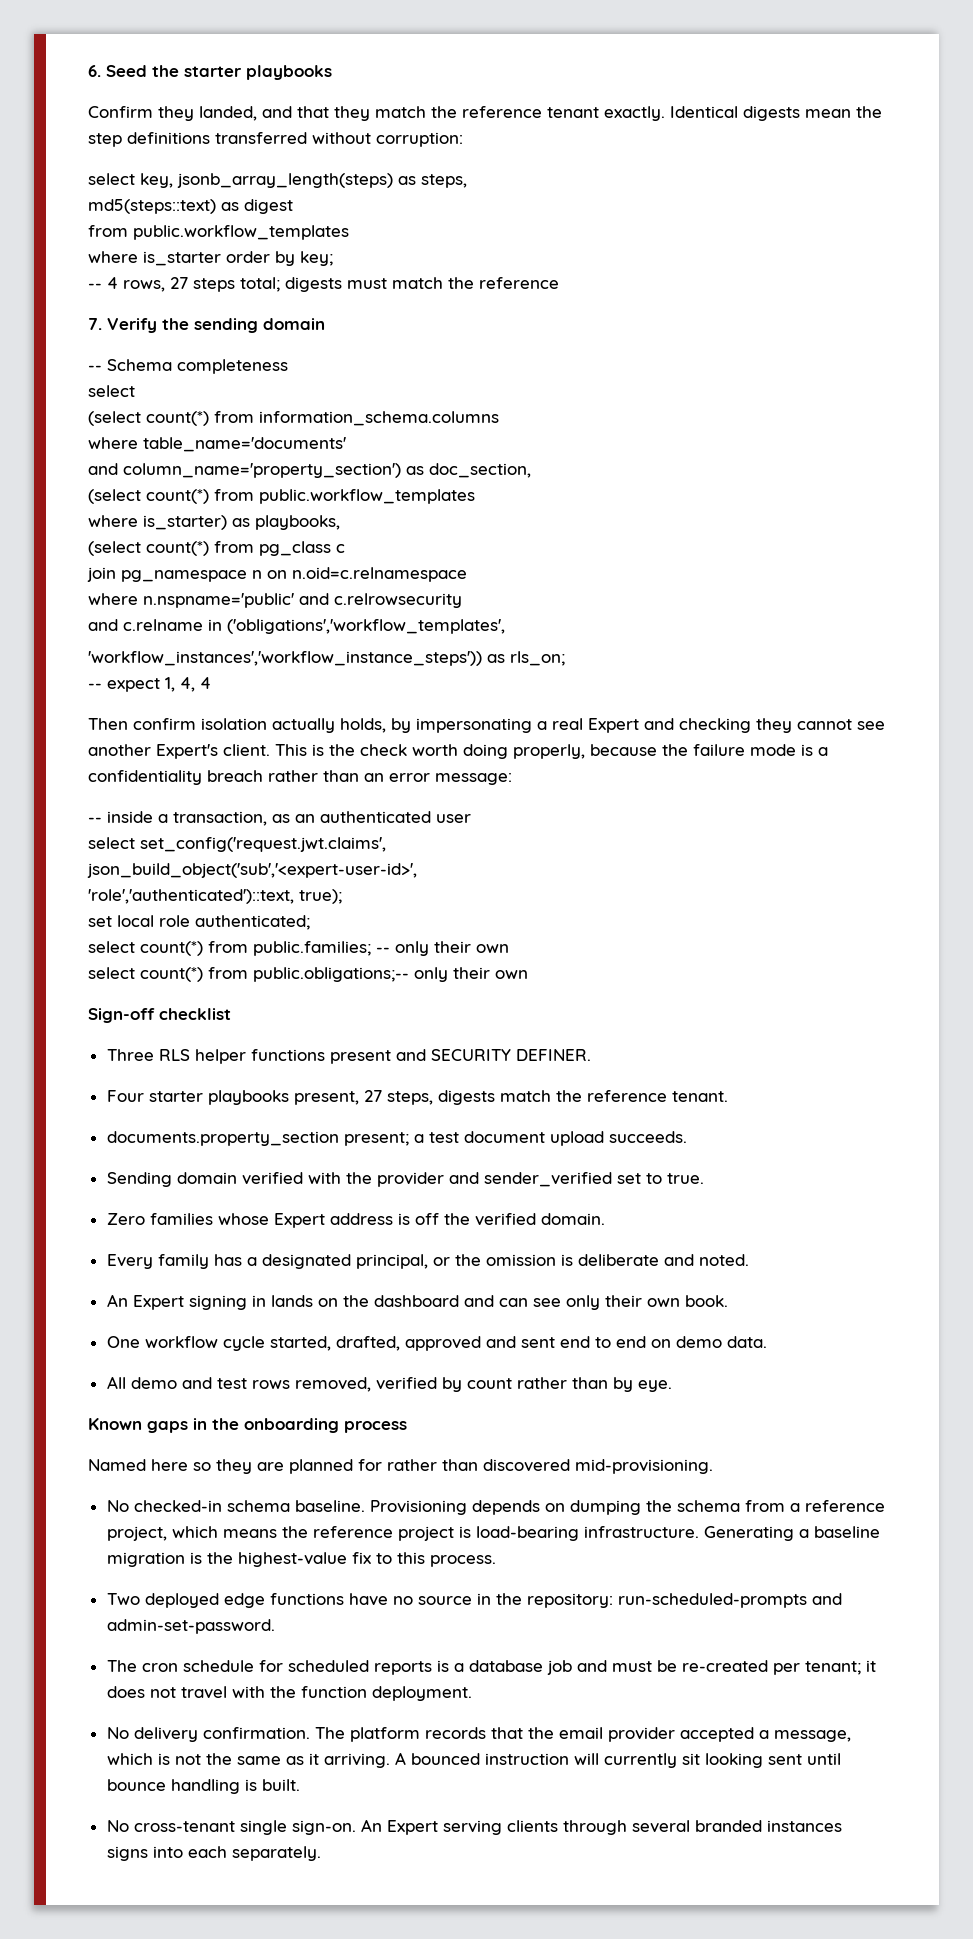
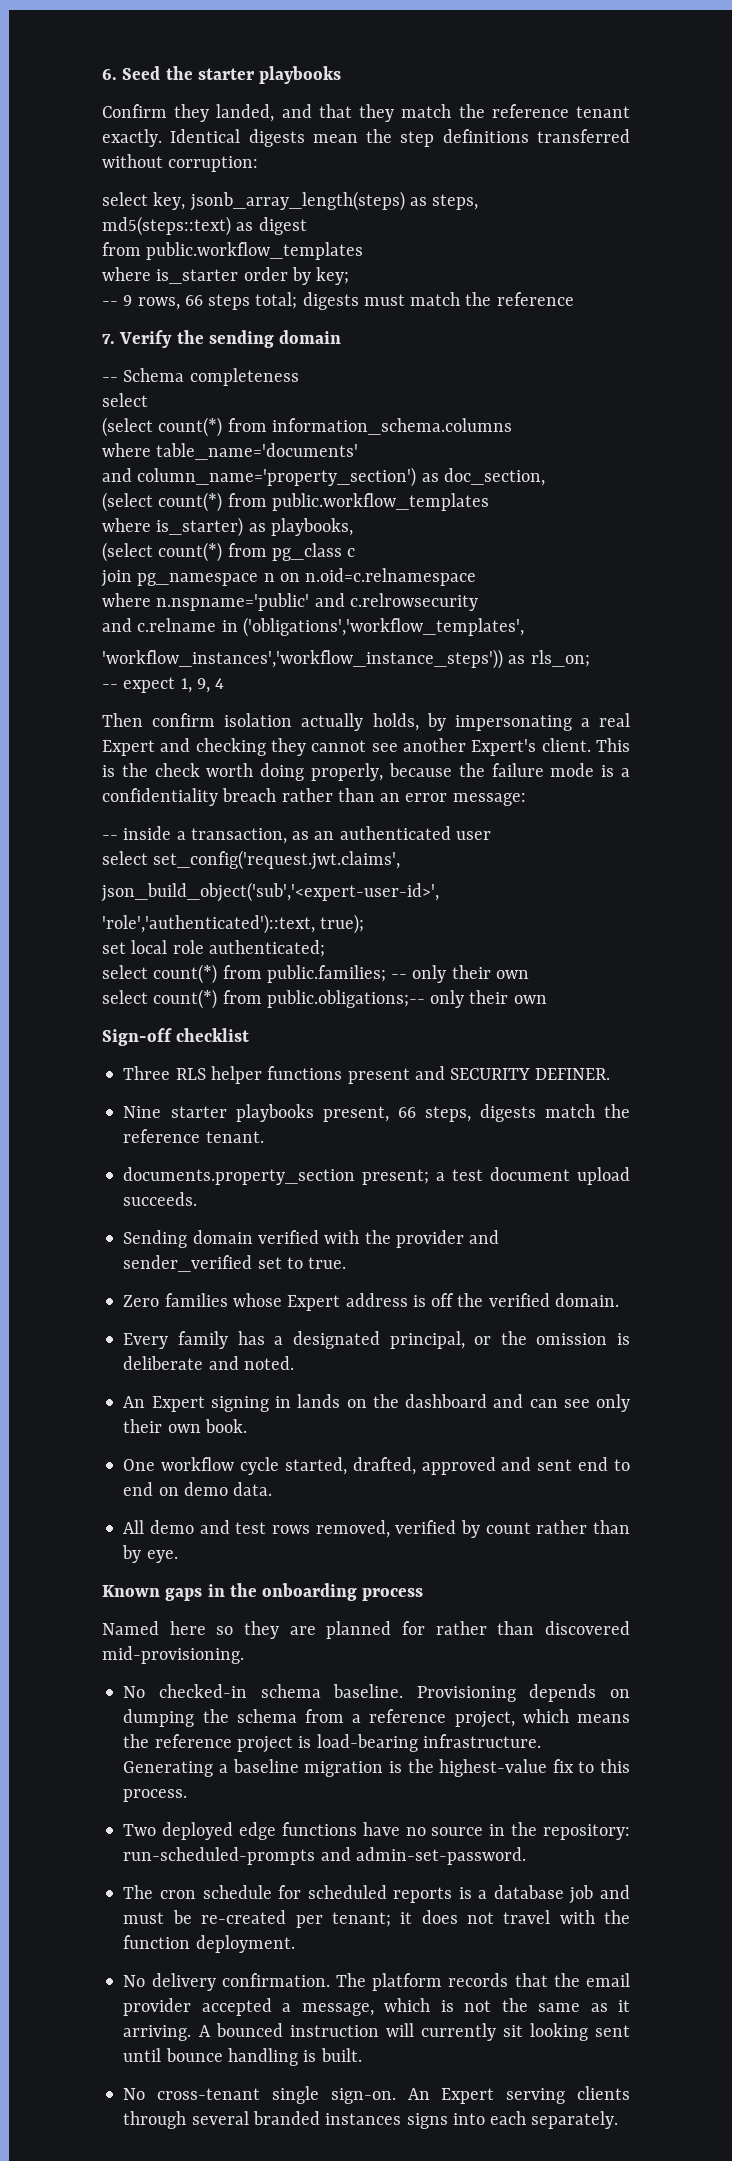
[107,277,188,292] 4 rows, 27 -> [123,295,203,310] 9 rows, 66
[180,677,195,692] 4, -> [196,678,210,693] 9,
[106,1090,144,1102] Four -> [123,1106,162,1118] Nine
[363,1090,382,1102] 27 -> [397,1107,416,1118] 66

